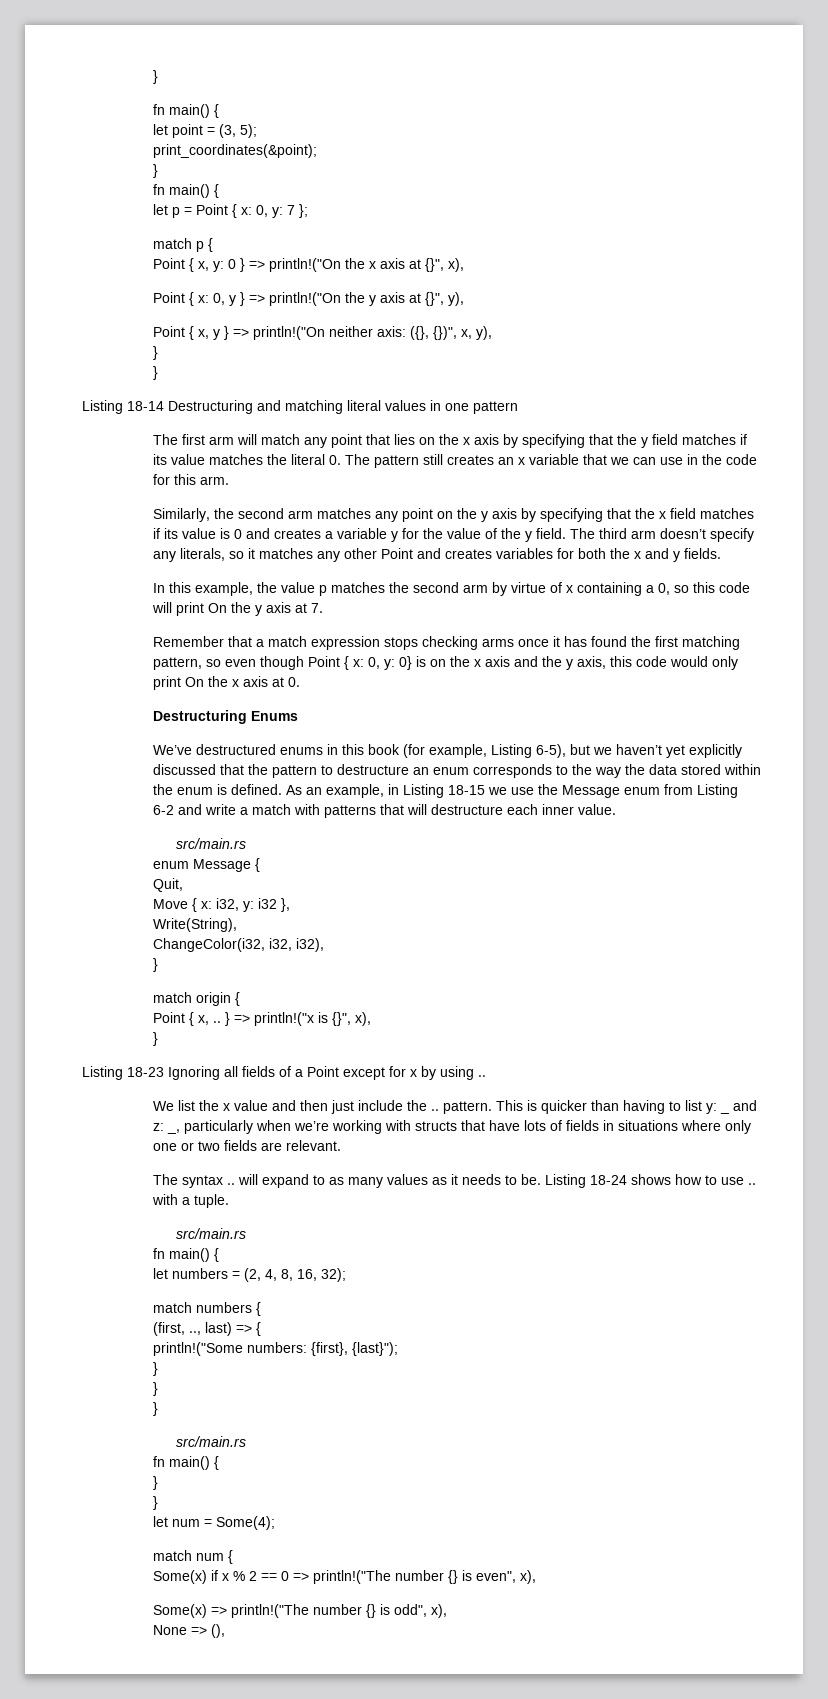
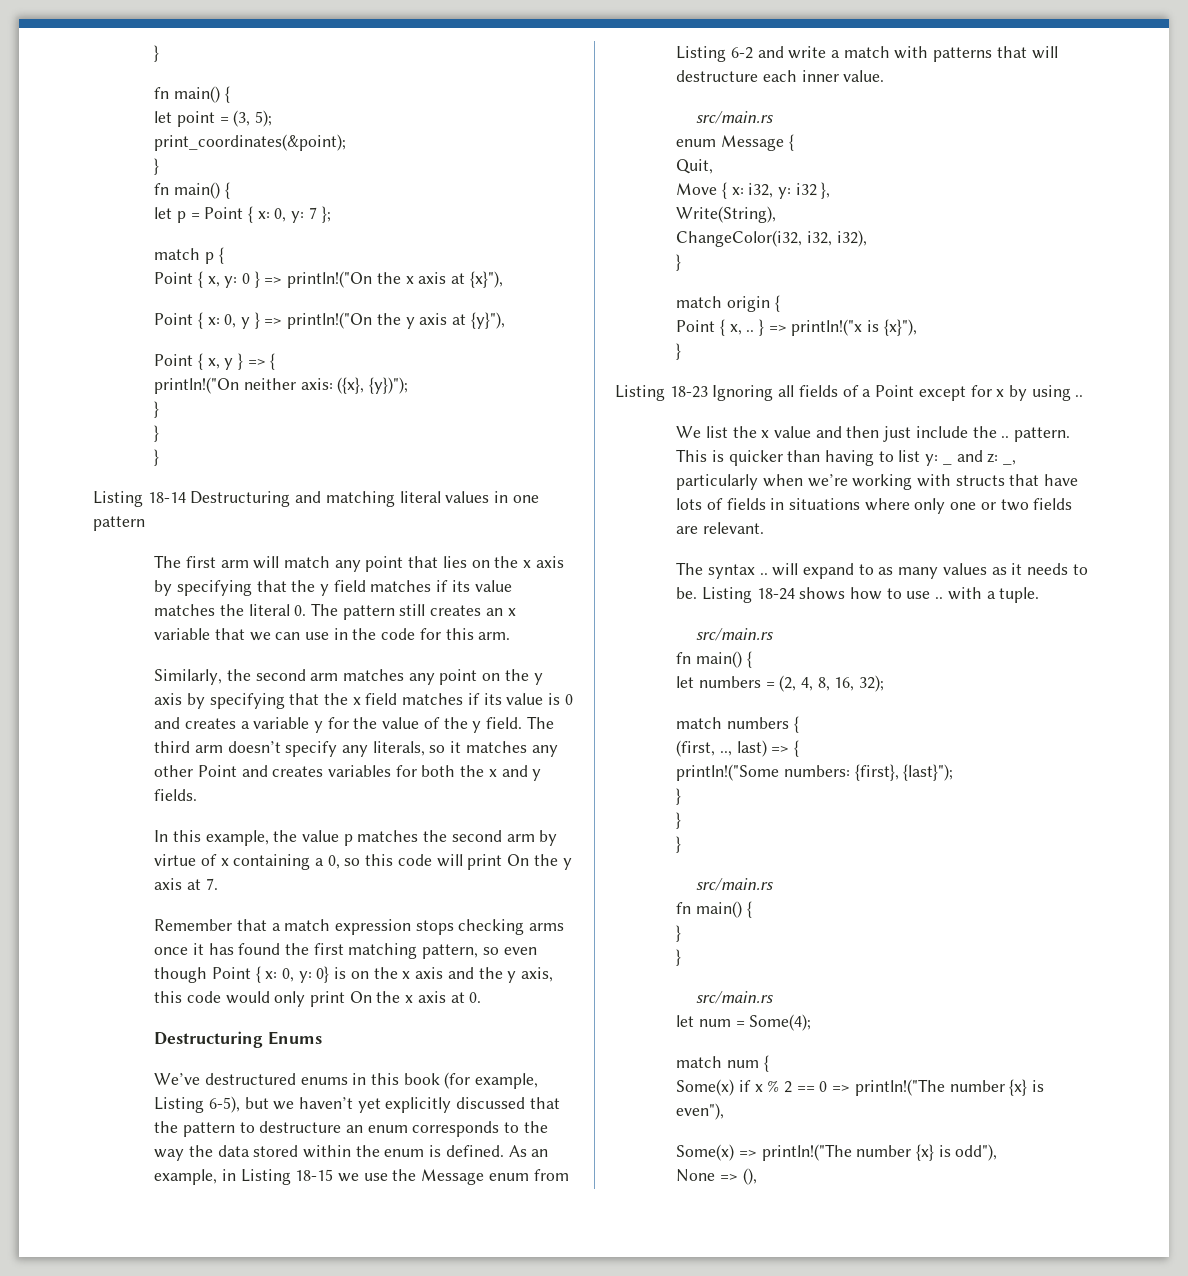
[424,258,464,272] {}", x), -> [469,271,503,288] {x}"),
[424,292,464,306] {}", y), -> [470,312,505,329] {y}"),
(249, 332) none -> [270,353,276,370] { //
[409,326,492,340] ({}, {})", x, y), -> [337,377,408,394] [154,401,160,418] ({x}, {y})"); // }
[331,1012,371,1026] {}", x), -> [883,319,917,336] {x}"),
(158, 1503) none -> [696,991,774,1004] // src/main.rs
[447,1570,536,1584] {} is even", x), -> [1009,1079,1045,1096] [676,1103,725,1120] {x} is even"),
[365,1604,447,1618] {} is odd", x), -> [915,1144,998,1161] {x} is odd"),

